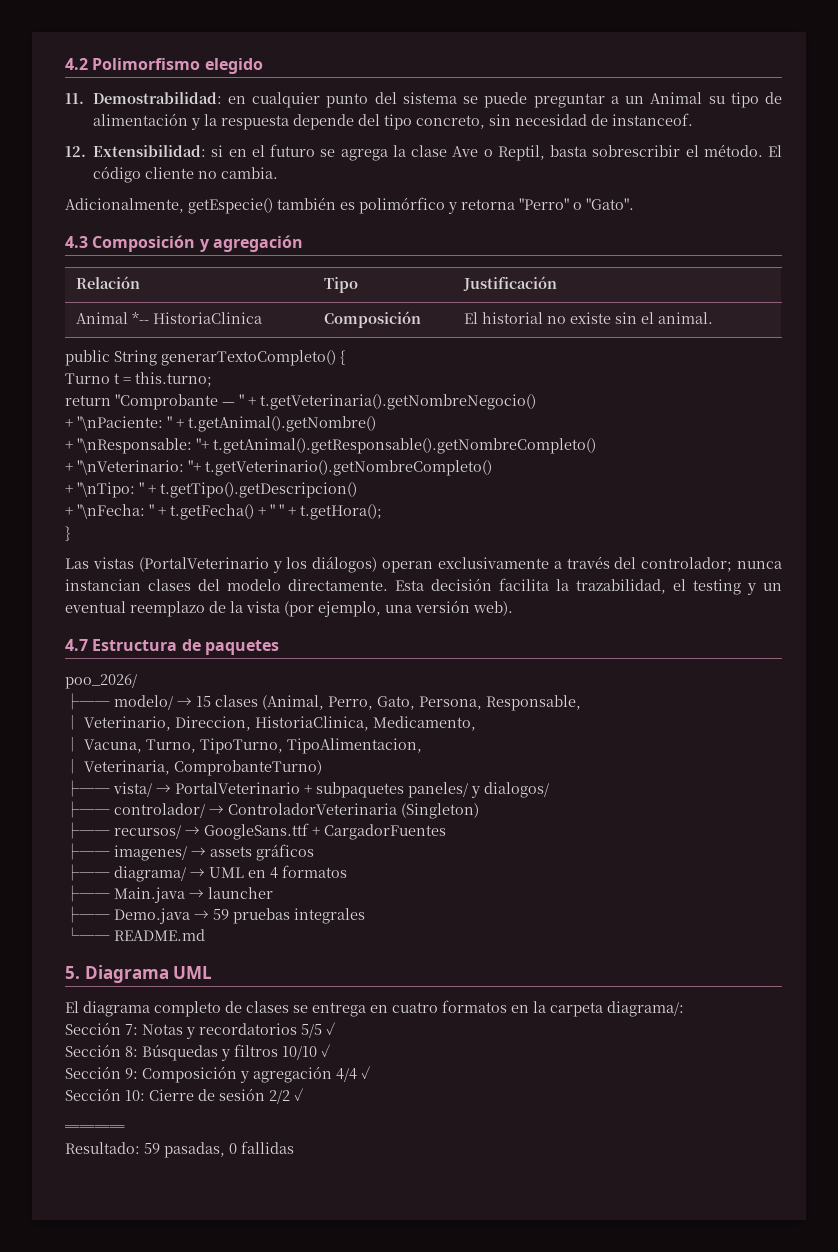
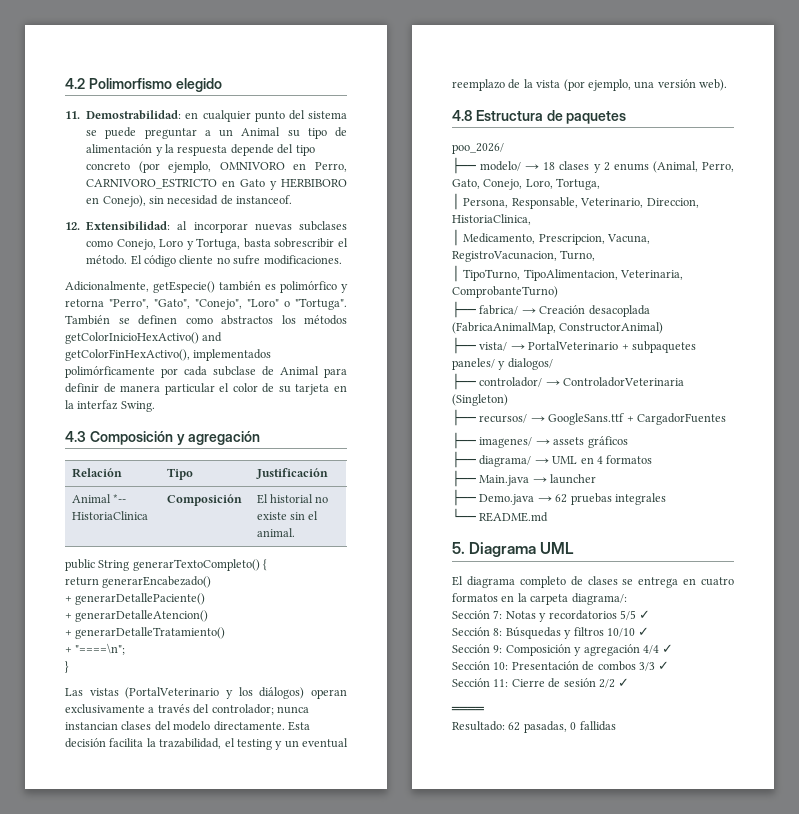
[415,115,485,129] concreto, -> [86,161,347,173] [86,178,347,190] [86,195,146,207] concreto (por ejemplo, OMNIVORO en Perro, CARNIVORO_ESTRICTO en Gato y HERBIBORO en Conejo),
[211,144,545,161] si en el futuro se agrega la clase Ave o Reptil, -> [177,221,347,233] [86,238,241,250] al incorporar nuevas subclases como Conejo, Loro y Tortuga,
[221,167,279,179] cambia. -> [233,255,342,265] sufre modificaciones.
[519,198,634,210] "Perro" o "Gato". -> [109,298,347,310] [65,315,347,325] [65,332,223,344] [65,349,272,361] [65,366,347,378] [65,383,347,395] [65,400,155,412] "Perro", "Gato", "Conejo", "Loro" o "Tortuga". También se definen como abstractos los métodos getColorInicioHexActivo() and getColorFinHexActivo(), implementados polimórficamente por cada subclase de Animal para definir de manera particular el color de su tarjeta en la interfaz Swing.
[65,372,212,387] [65,394,536,410] [65,416,376,432] [65,438,596,454] [65,460,492,476] [65,482,357,498] [65,504,382,520] Turno t = this.turno; // return "Comprobante — " + t.getVeterinaria().getNombreNegocio() // + "\nPaciente: " + t.getAnimal().getNombre() // + "\nResponsable: "+ t.getAnimal().getResponsable().getNombreCompleto() // + "\nVeterinario: "+ t.getVeterinario().getNombreCompleto() // + "\nTipo: " + t.getTipo().getDescripcion() // + "\nFecha: " + t.getFecha() + " " + t.getHora(); -> [65,576,212,588] [65,593,206,605] [65,610,209,622] [65,627,226,639] [65,643,126,655] return generarEncabezado() // + generarDetallePaciente() // + generarDetalleAtencion() // + generarDetalleTratamiento() // + "====\n";
[65,639,88,651] 4.7 -> [452,110,472,121] 4.8
[196,695,415,710] 15 clases (Animal, Perro, Gato, -> [543,161,734,173] [452,178,601,190] [452,193,460,210] 18 clases y 2 enums (Animal, Perro, Gato, Conejo, Loro, Tortuga, // │
[65,715,80,730] // │ -> (578, 203) none
[373,716,476,731] [65,737,142,753] Medicamento, // │ Vacuna, -> [452,229,651,246] [452,251,557,262] // │ Medicamento, Prescripcion, Vacuna, RegistroVacunacion,
(196, 746) none -> [452,265,460,282] // │
[65,759,80,774] // │ -> (618, 275) none
(322, 768) none -> [452,301,650,318] [452,322,664,334] // ├── fabrica/ → Creación desacoplada (FabricaAnimalMap, ConstructorAnimal)
[213,909,229,920] 59 -> [555,494,568,503] 62
(145, 1095) none -> [511,661,670,671] [452,678,509,687] Presentación de combos 3/3 ✓ // Sección 11:
[144,1143,160,1154] 59 -> [508,722,521,731] 62

